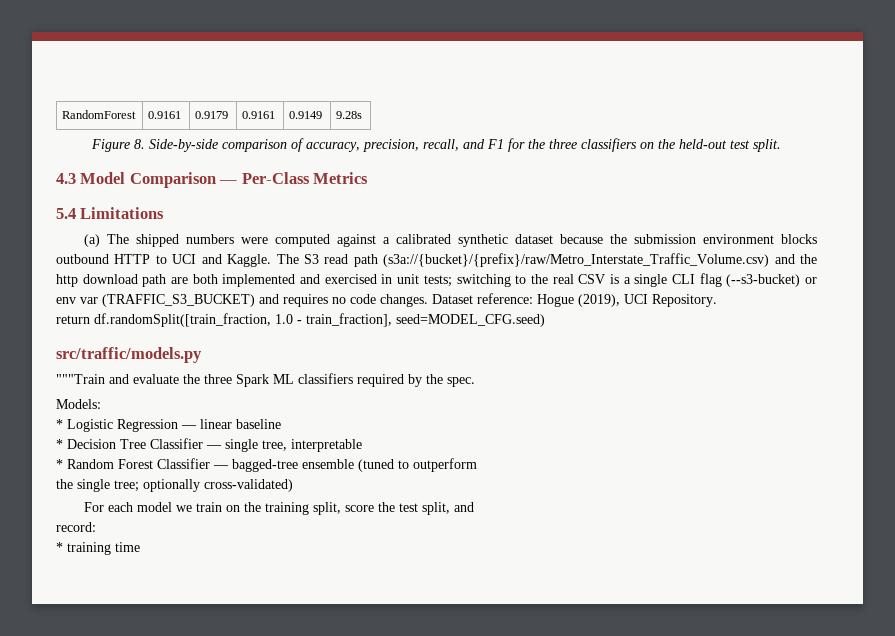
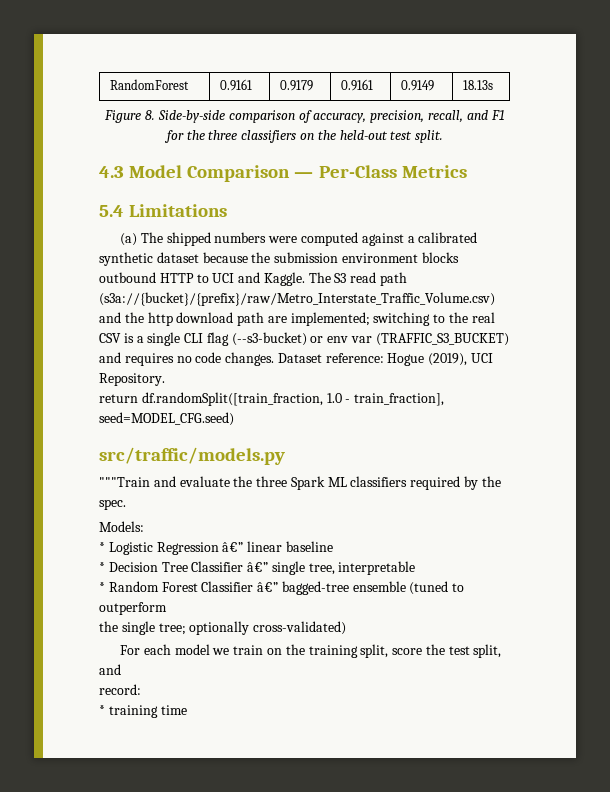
[336,111,363,119] 9.28s -> [462,80,493,90] 18.13s
[192,274,452,287] both implemented and exercised in unit tests; -> [290,312,370,326] implemented;
[181,425,197,429] — -> [222,542,244,552] â€”
[206,445,222,449] — -> [247,562,269,572] â€”
[213,465,229,469] — -> [257,582,279,592] â€”

